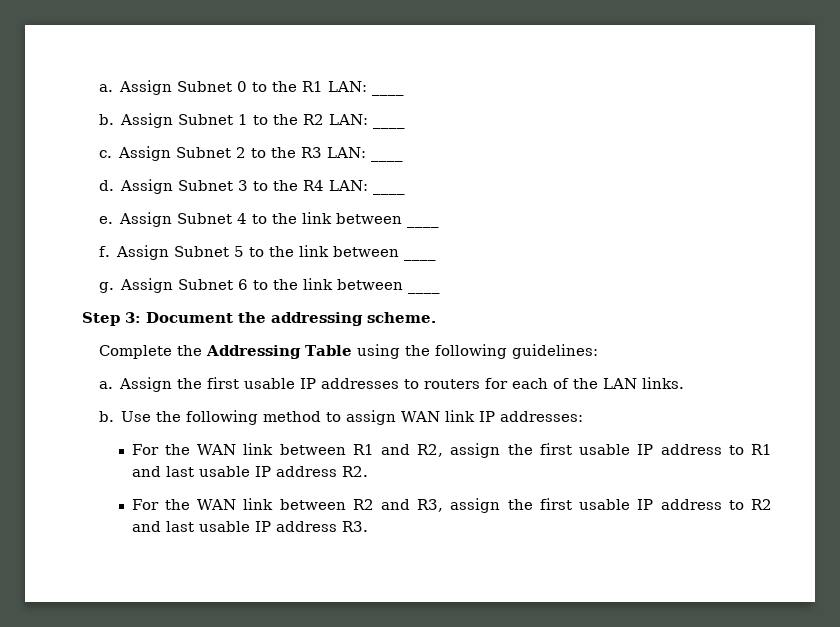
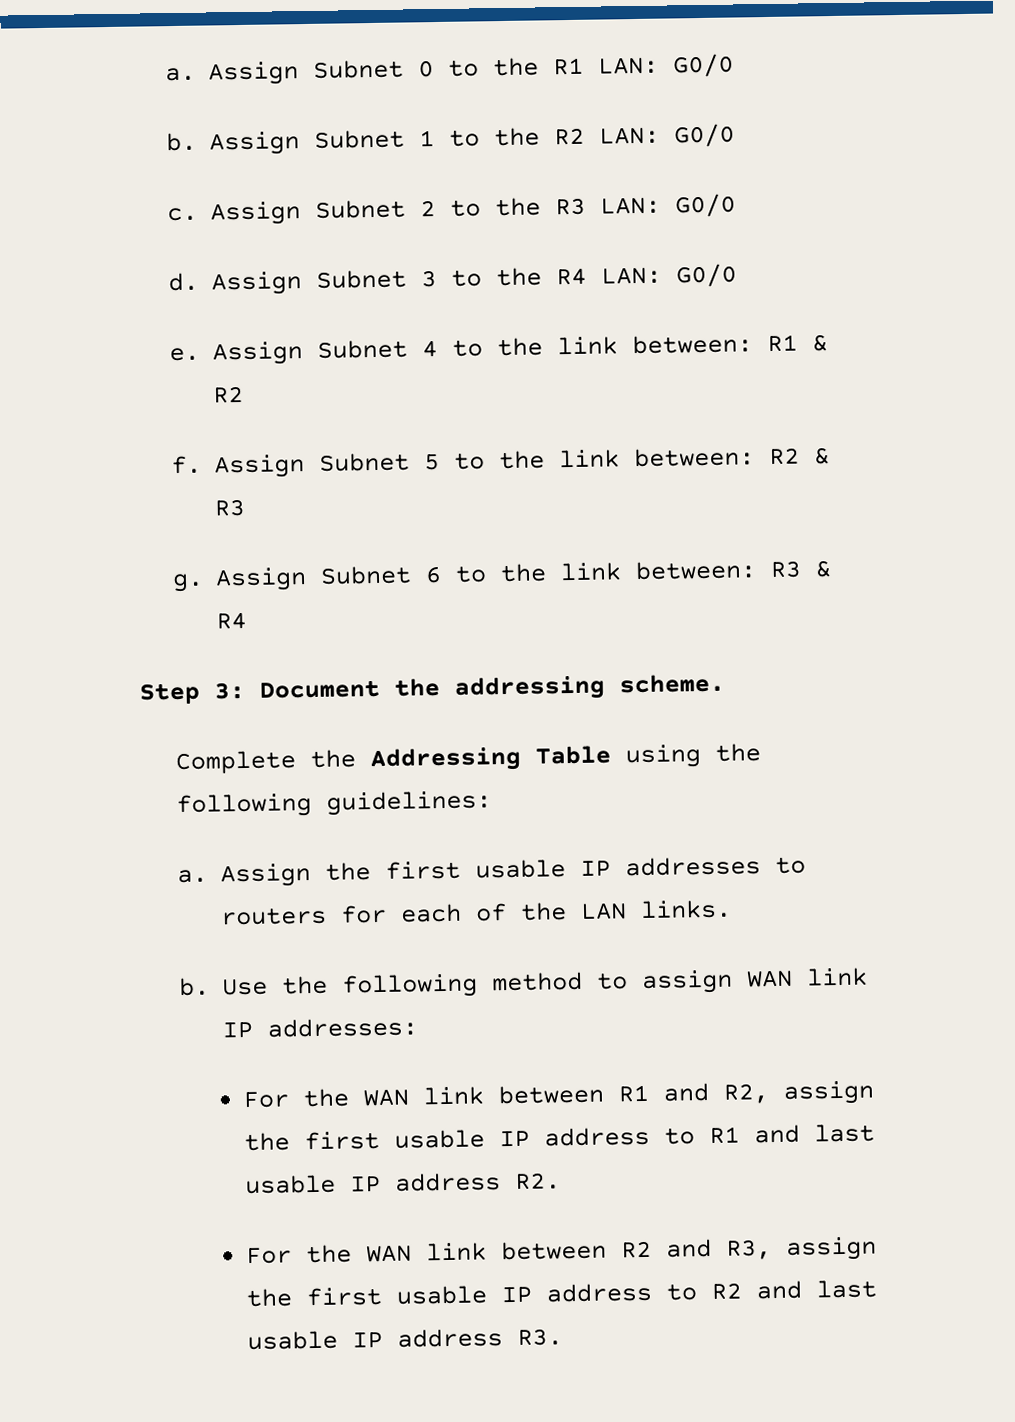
[372,92,405,96] ____ -> [672,53,734,78] G0/0
[373,125,406,129] ____ -> [673,123,735,148] G0/0
[371,158,404,162] ____ -> [674,193,736,218] G0/0
[373,191,406,195] ____ -> [675,263,737,288] G0/0
[336,213,403,224] [407,224,440,228] between ____ -> [631,334,828,355] [212,385,244,404] between: R1 & R2
[333,246,400,257] [404,257,437,261] between ____ -> [633,447,830,468] [213,498,246,517] between: R2 & R3
[337,279,404,290] [408,290,441,294] between ____ -> [634,560,832,581] [215,611,247,630] between: R3 & R4

